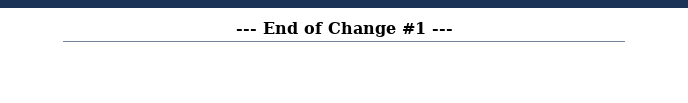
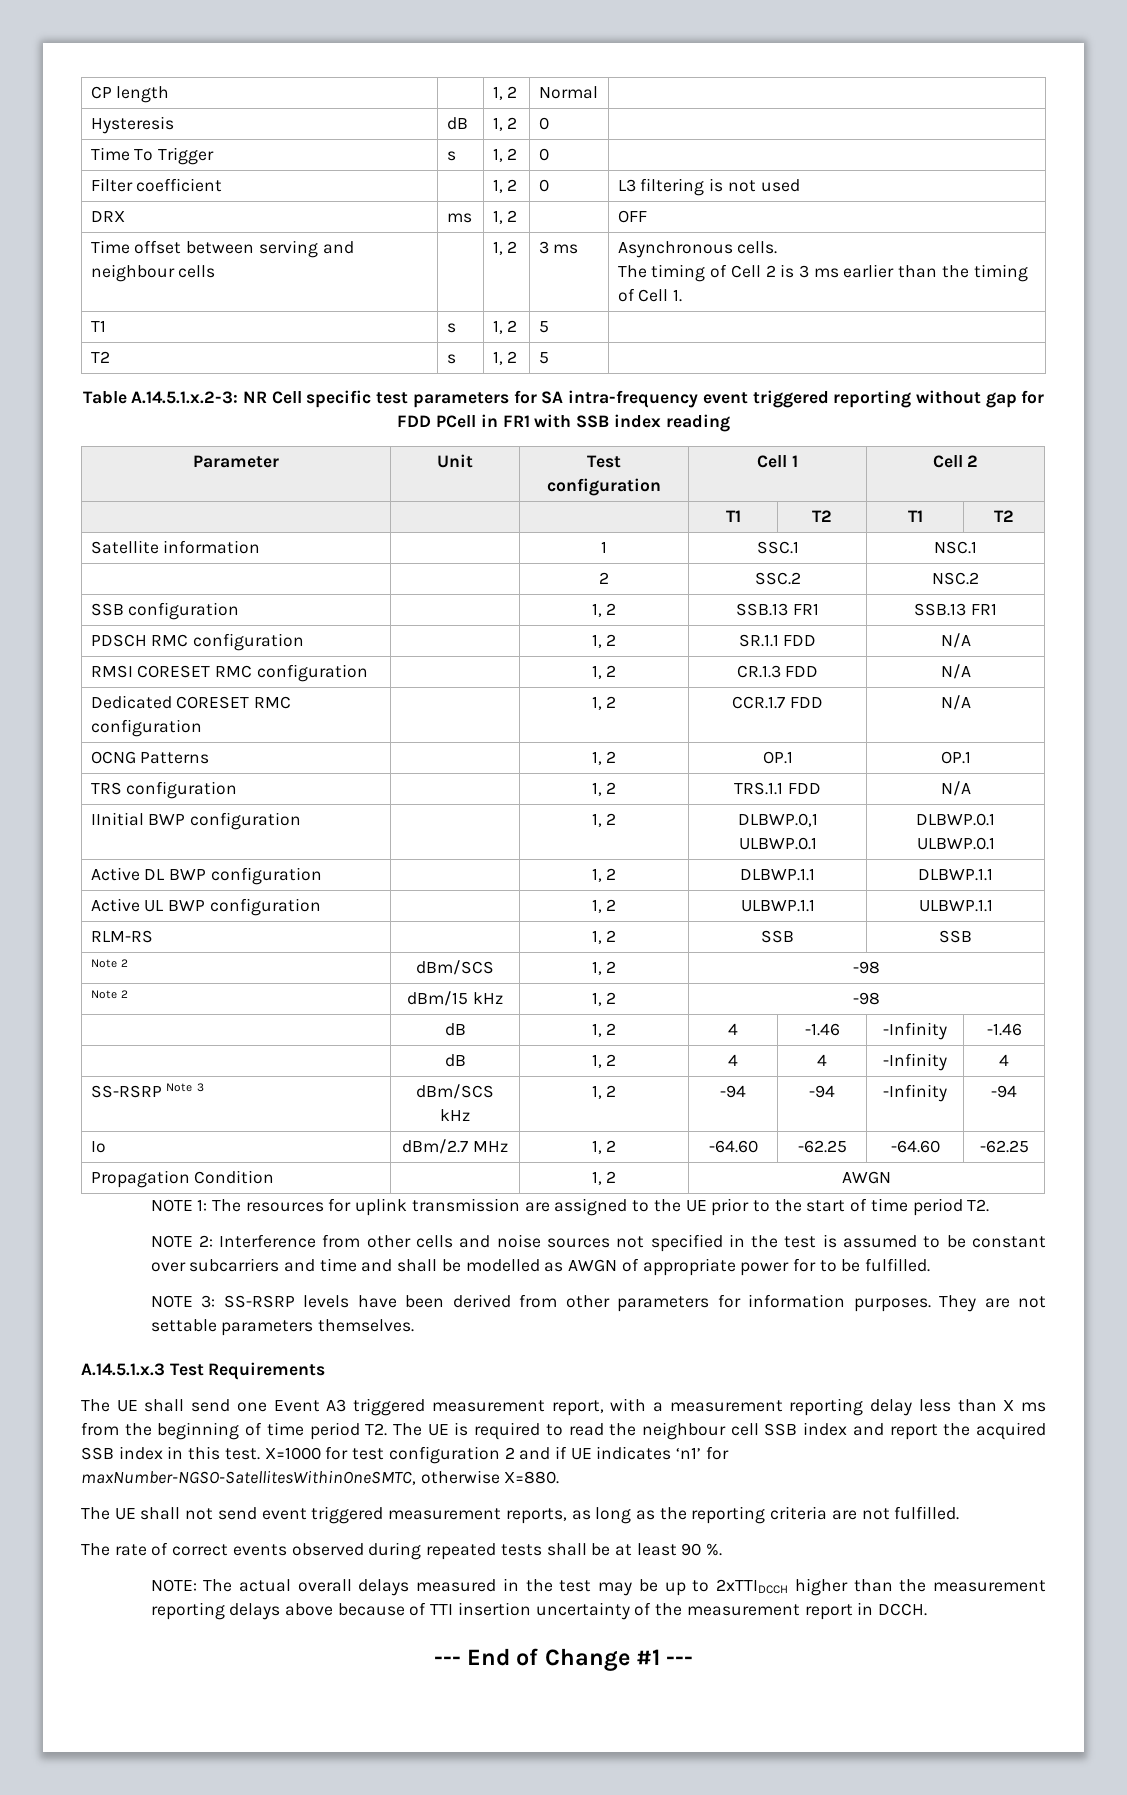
(235, 31) none -> [90,86,170,103] [492,86,518,100] [538,86,598,99] [90,116,174,134] [446,117,468,130] [492,117,518,131] [538,117,549,130] [90,147,215,165] [446,151,456,161] [492,148,518,162] [538,148,549,161] [90,178,223,192] [492,179,518,193] [538,179,549,192] [617,178,800,196] [90,211,125,222] [446,213,472,223] [492,210,518,224] [617,210,647,223] [90,240,354,258] [90,264,216,282] [492,241,518,255] [538,241,579,254] [617,241,778,258] [617,264,1028,282] [617,288,683,302] [90,320,106,332] [446,323,456,333] [492,320,518,334] [538,321,549,333] [90,351,110,363] [446,354,456,364] [492,351,518,365] [538,352,549,364] [82,390,1045,408] [397,414,730,432] [193,455,279,468] [437,454,473,468] [587,455,621,468] [547,478,661,496] [757,455,798,468] [932,455,979,468] [725,510,741,522] [812,510,832,522] [907,510,923,522] [994,510,1014,522] [90,540,261,554] [601,541,607,553] [756,541,799,554] [934,541,977,554] [599,572,609,584] [754,572,801,585] [932,572,979,585] [90,602,240,620] [591,603,617,617] [736,603,819,616] [914,603,997,616] [90,633,305,651] [591,634,617,648] [738,634,817,647] [940,633,971,648] [90,664,368,682] [591,665,617,679] [736,665,819,678] [940,664,971,679] [90,695,292,709] [90,719,202,737] [591,696,617,710] [732,696,823,709] [940,695,971,710] [90,751,210,764] [591,751,617,765] [762,751,793,764] [940,751,971,764] [90,781,238,799] [591,782,617,796] [734,782,821,795] [940,781,971,796] [90,812,302,830] [591,813,617,827] [737,813,818,827] [738,837,817,850] [916,813,995,826] [916,837,995,850] [90,867,322,885] [591,868,617,882] [740,868,815,881] [918,868,993,881] [90,898,321,916] [591,899,617,913] [740,899,815,912] [918,899,993,912] [90,930,153,943] [591,930,617,944] [761,930,794,943] [939,930,972,943] [90,959,129,968] [416,960,494,975] [591,961,617,975] [853,961,880,974] [90,990,129,999] [407,991,503,1006] [591,992,617,1006] [853,992,880,1005] [444,1023,466,1036] [591,1023,617,1037] [728,1023,738,1035] [804,1023,840,1036] [883,1022,947,1040] [986,1023,1022,1036] [444,1054,466,1067] [591,1054,617,1068] [728,1054,738,1066] [817,1054,827,1066] [883,1053,947,1071] [999,1054,1009,1066] [90,1083,205,1098] [416,1084,494,1099] [440,1109,470,1121] [591,1085,617,1099] [720,1085,746,1098] [809,1085,835,1098] [883,1084,947,1102] [991,1085,1017,1098] [90,1141,106,1153] [402,1139,508,1154] [591,1140,617,1154] [708,1140,758,1153] [797,1140,847,1153] [890,1140,940,1153] [979,1140,1029,1153] [90,1170,275,1188] [591,1171,617,1185] [842,1171,891,1184] [150,1198,990,1216] [150,1234,1046,1252] [150,1258,931,1276] [150,1294,1046,1312] [150,1319,414,1336] [81,1362,326,1380] [81,1398,1046,1416] [81,1422,1046,1440] [81,1446,729,1464] [81,1470,560,1485] [81,1506,960,1524] [81,1542,723,1560] [150,1578,1046,1596] [150,1602,927,1620] CP length | | 1, 2 | Normal | // Hysteresis | dB | 1, 2 | 0 | // Time To Trigger | s | 1, 2 | 0 | // Filter coefficient | | 1, 2 | 0 | L3 filtering is not used // DRX | ms | 1, 2 | | OFF // Time offset between serving and neighbour cells | | 1, 2 | 3 ms | Asynchronous cells. // The timing of Cell 2 is 3 ms earlier than the timing of Cell 1. // T1 | s | 1, 2 | 5 | // T2 | s | 1, 2 | 5 | // Table A.14.5.1.x.2-3: NR Cell specific test parameters for SA intra-frequency event triggered reporting without gap for FDD PCell in FR1 with SSB index reading // Parameter | Unit | Test configuration | Cell 1 | Cell 2 // | | | T1 | T2 | T1 | T2 // Satellite information | | 1 | SSC.1 | NSC.1 // | | 2 | SSC.2 | NSC.2 // SSB configuration | | 1, 2 | SSB.13 FR1 | SSB.13 FR1 // PDSCH RMC configuration | | 1, 2 | SR.1.1 FDD | N/A // RMSI CORESET RMC configuration | | 1, 2 | CR.1.3 FDD | N/A // Dedicated CORESET RMC configuration | | 1, 2 | CCR.1.7 FDD | N/A // OCNG Patterns | | 1, 2 | OP.1 | OP.1 // TRS configuration | | 1, 2 | TRS.1.1 FDD | N/A // IInitial BWP configuration | | 1, 2 | DLBWP.0,1 ULBWP.0.1 | DLBWP.0.1 ULBWP.0.1 // Active DL BWP configuration | | 1, 2 | DLBWP.1.1 | DLBWP.1.1 // Active UL BWP configuration | | 1, 2 | ULBWP.1.1 | ULBWP.1.1 // RLM-RS | | 1, 2 | SSB | SSB // Note 2 | dBm/SCS | 1, 2 | -98 // Note 2 | dBm/15 kHz | 1, 2 | -98 // | dB | 1, 2 | 4 | -1.46 | -Infinity | -1.46 // | dB | 1, 2 | 4 | 4 | -Infinity | 4 // SS-RSRP Note 3 | dBm/SCS kHz | 1, 2 | -94 | -94 | -Infinity | -94 // Io | dBm/2.7 MHz | 1, 2 | -64.60 | -62.25 | -64.60 | -62.25 // Propagation Condition | | 1, 2 | AWGN // NOTE 1: The resources for uplink transmission are assigned to the UE prior to the start of time period T2. // NOTE 2: Interference from other cells and noise sources not specified in the test is assumed to be constant over subcarriers and time and shall be modelled as AWGN of appropriate power for to be fulfilled. // NOTE 3: SS-RSRP levels have been derived from other parameters for information purposes. They are not settable parameters themselves. // A.14.5.1.x.3 Test Requirements // The UE shall send one Event A3 triggered measurement report, with a measurement reporting delay less than X ms from the beginning of time period T2. The UE is required to read the neighbour cell SSB index and report the acquired SSB index in this test. X=1000 for test configuration 2 and if UE indicates ‘n1’ for maxNumber-NGSO-SatellitesWithinOneSMTC, otherwise X=880. // The UE shall not send event triggered measurement reports, as long as the reporting criteria are not fulfilled. // The rate of correct events observed during repeated tests shall be at least 90 %. // NOTE: The actual overall delays measured in the test may be up to 2xTTIDCCH higher than the measurement reporting delays above because of TTI insertion uncertainty of the measurement report in DCCH. //

